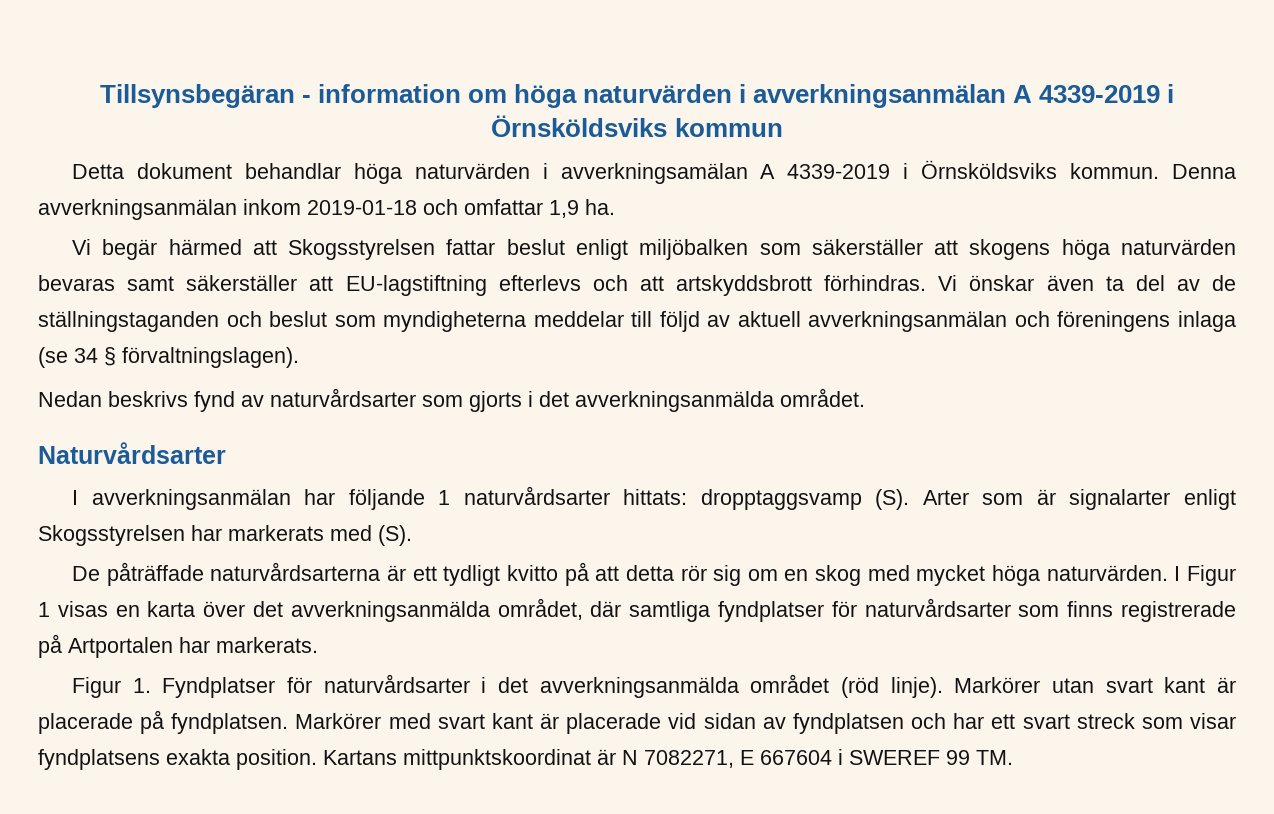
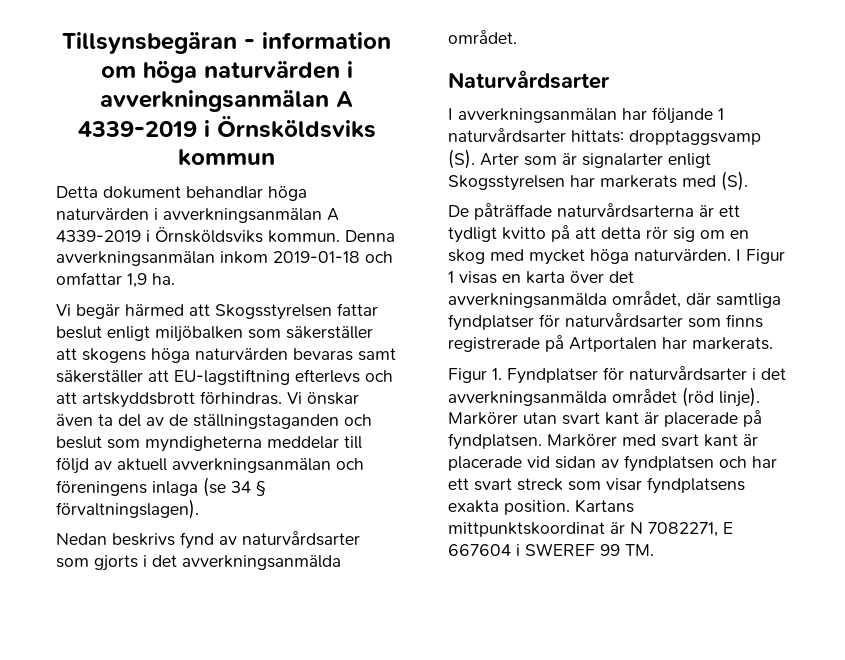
[560,163,748,184] avverkningsamälan -> [163,208,322,223] avverkningsanmälan

